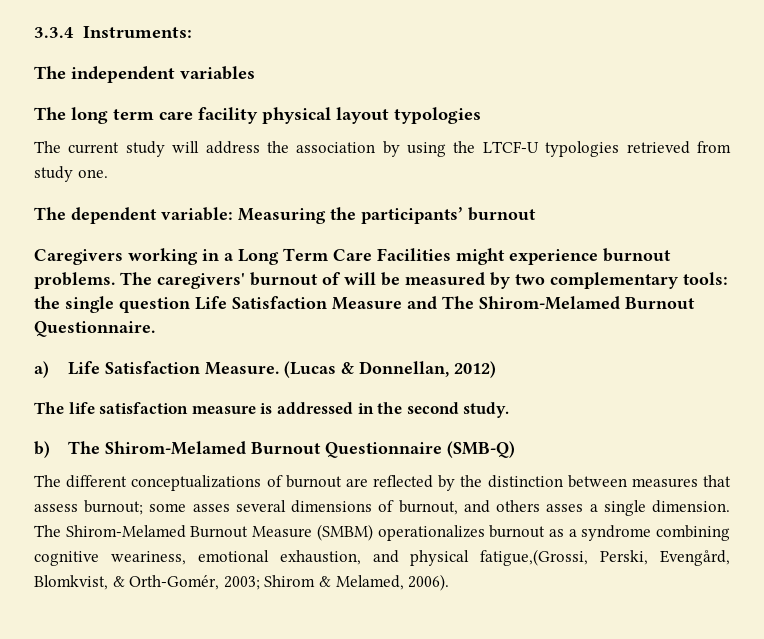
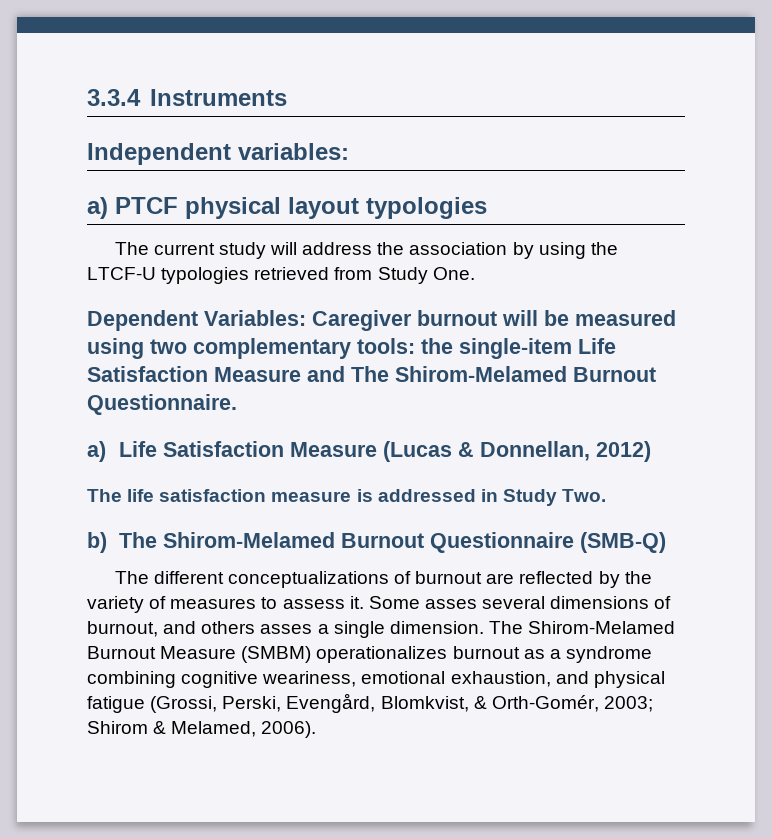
[82,26,192,39] [34,66,255,83] [34,107,258,124] Instruments: // The independent variables // The long term care facility -> [149,89,287,106] [87,143,349,165] [87,197,178,219] Instruments // Independent variables: // a) PTCF
[34,166,108,182] [34,207,536,224] [34,248,671,265] [34,272,341,289] study one. // The dependent variable: Measuring the participants’ burnout // Caregivers working in a Long Term Care Facilities might experience burnout problems. The caregivers' burnout of -> [377,267,475,284] [87,310,497,331] Study One. // Dependent Variables: Caregiver burnout
[490,272,510,289] by -> [87,338,144,359] using
[65,296,190,313] single question -> [459,338,572,359] single-item
[204,362,279,375] Measure. -> [290,442,378,457] Measure
[377,402,510,418] the second study. -> [502,489,607,506] Study Two.
[487,475,731,488] [34,500,187,515] distinction between measures that assess burnout; some -> [87,596,420,613] variety of measures to assess it. Some
[480,549,589,566] fatigue,(Grossi, -> [87,696,218,713] fatigue (Grossi,

